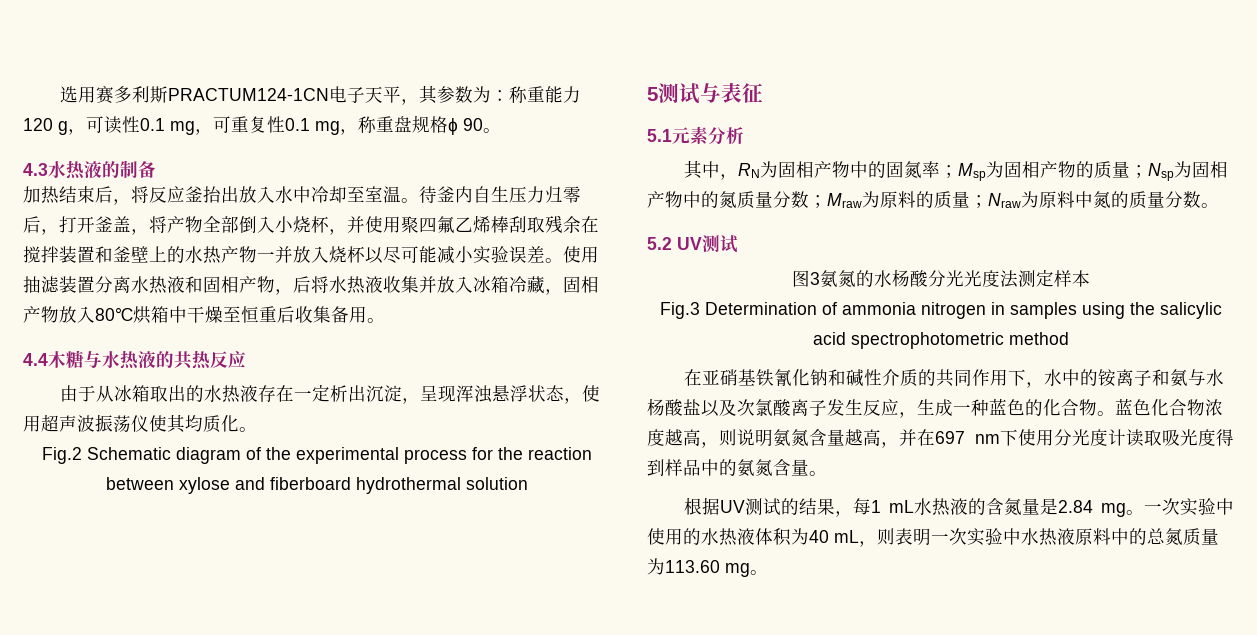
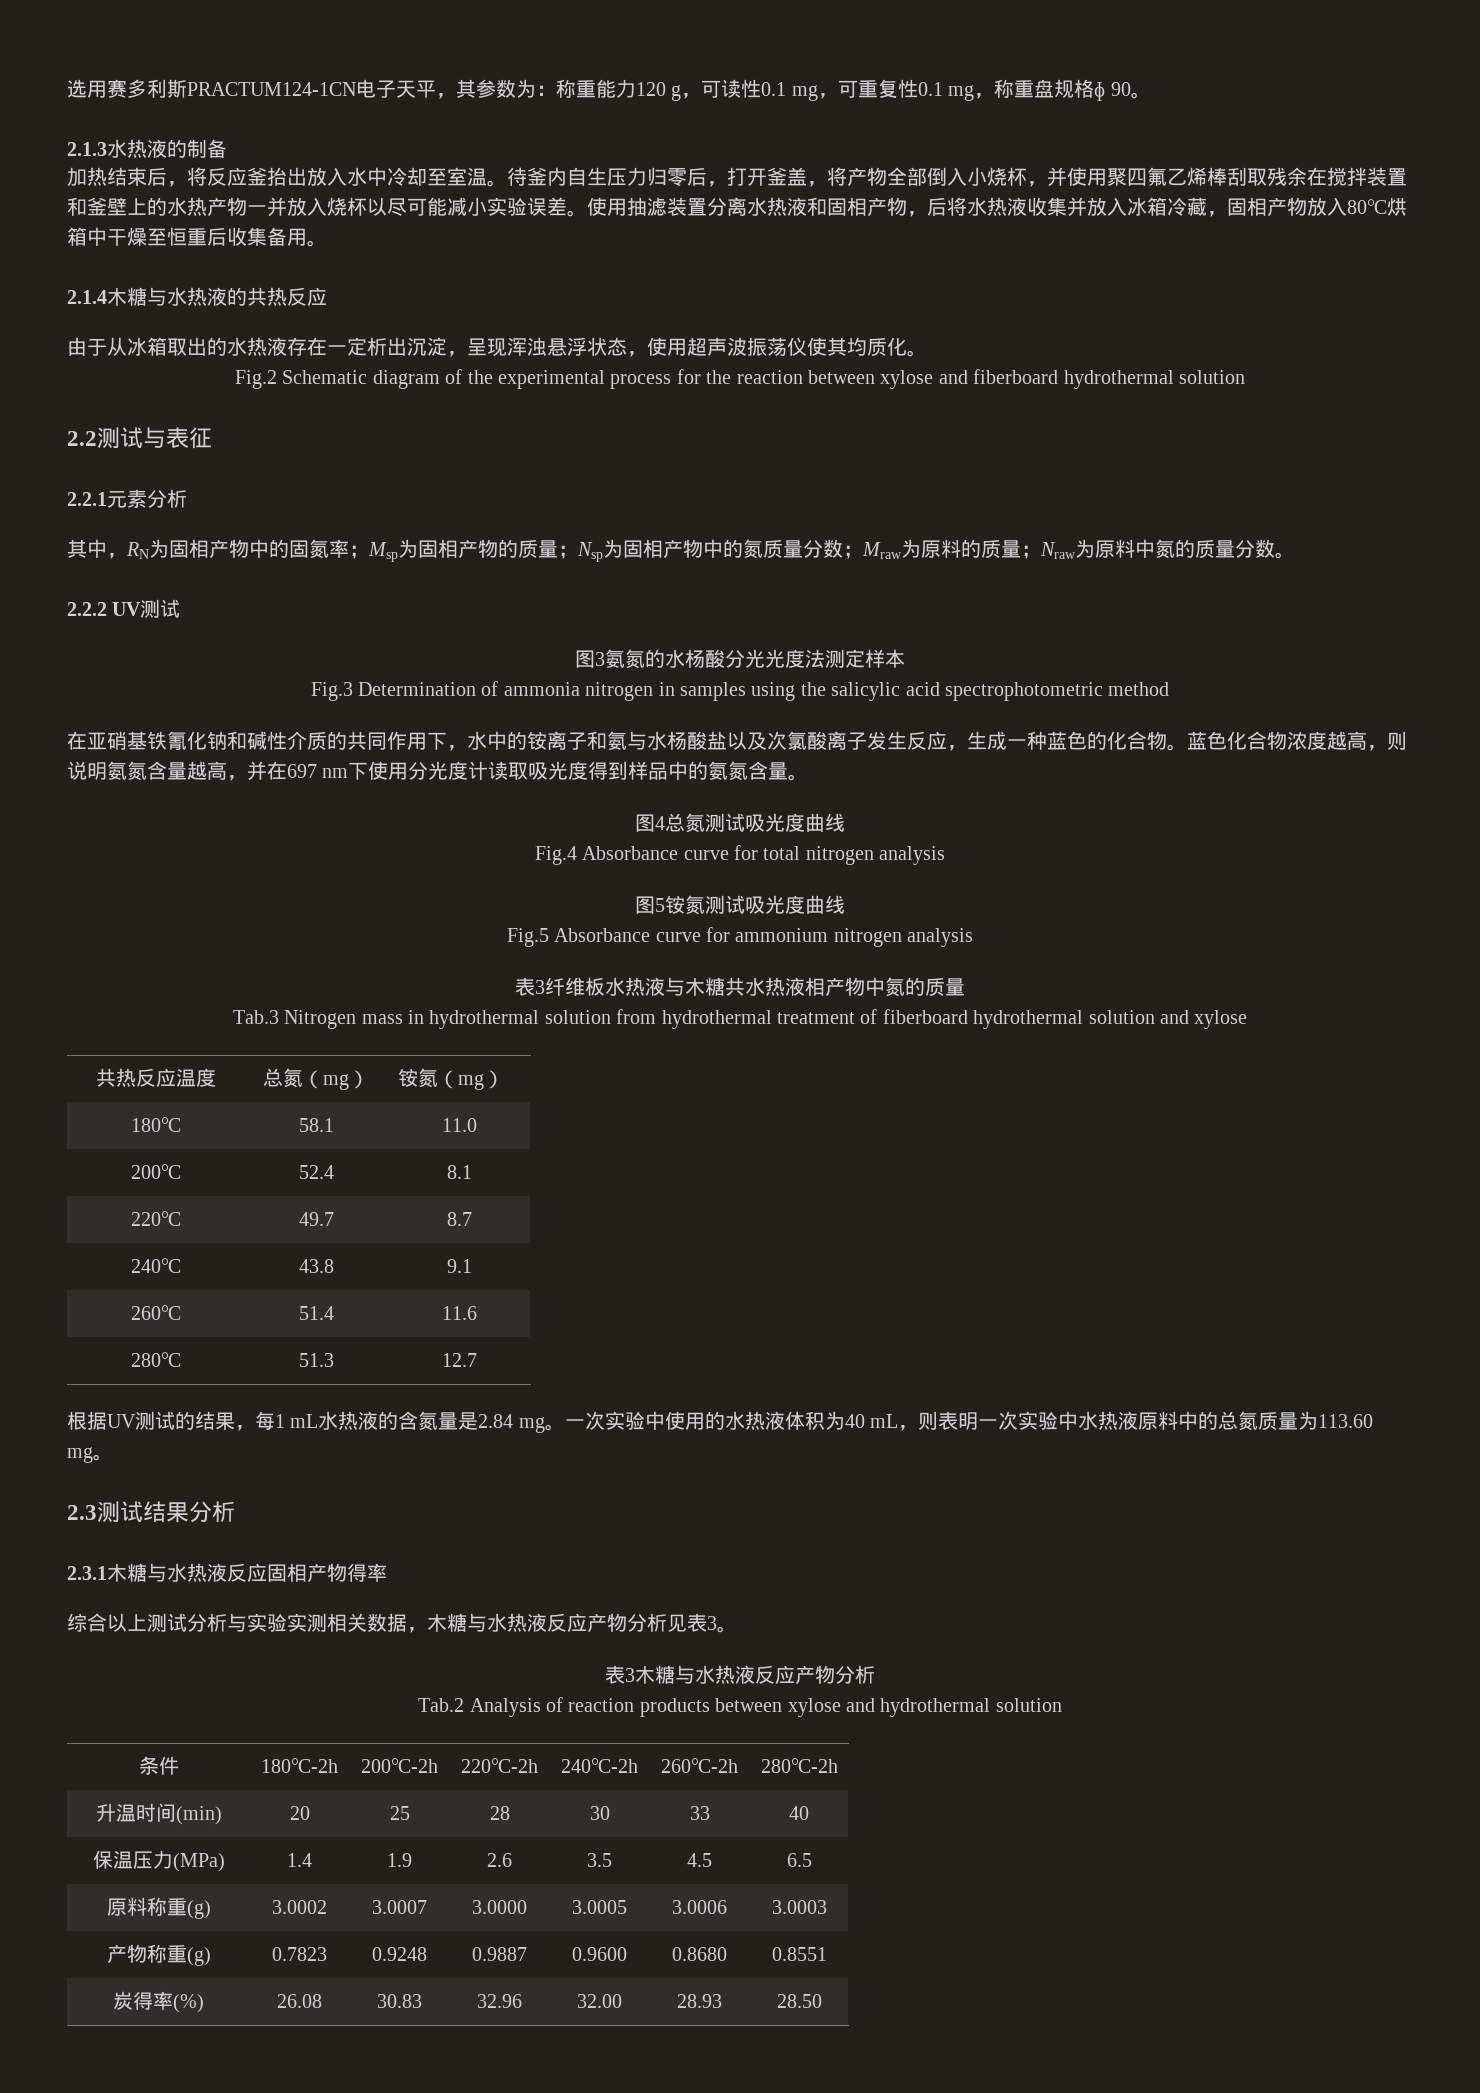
[23,163,48,176] 4.3 -> [67,142,107,156] 2.1.3
[23,353,48,366] 4.4 -> [67,290,107,304] 2.1.4
[647,87,658,101] 5 -> [67,431,97,446] 2.2
[647,129,672,142] 5.1 -> [67,492,107,506] 2.2.1
[647,237,672,250] 5.2 -> [67,602,107,616] 2.2.2
(827, 473) none -> [635,813,845,833] [534,845,946,865] [635,895,845,915] [506,927,974,947] [515,977,965,997] [232,1009,1248,1029] [96,1068,216,1087] [263,1068,370,1090] [397,1068,504,1090] [131,1117,181,1132] [298,1118,334,1132] [441,1118,477,1132] [131,1164,181,1179] [298,1165,334,1179] [446,1165,472,1179] [131,1211,181,1226] [298,1212,334,1226] [446,1212,472,1226] [131,1258,181,1273] [298,1259,334,1273] [446,1259,472,1273] [131,1305,181,1320] [298,1306,334,1320] [441,1306,477,1320] [131,1352,181,1367] [298,1353,334,1367] [441,1353,477,1367] // 图4总氮测试吸光度曲线 // Fig.4 Absorbance curve for total nitrogen analysis // 图5铵氮测试吸光度曲线 // Fig.5 Absorbance curve for ammonium nitrogen analysis // 表3纤维板水热液与木糖共水热液相产物中氮的质量 // Tab.3 Nitrogen mass in hydrothermal solution from hydrothermal treatment of fiberboard hydrothermal solution and xylose // 共热反应温度 | 总氮（mg） | 铵氮（mg） // 180℃ | 58.1 | 11.0 // 200℃ | 52.4 | 8.1 // 220℃ | 49.7 | 8.7 // 240℃ | 43.8 | 9.1 // 260℃ | 51.4 | 11.6 // 280℃ | 51.3 | 12.7
(768, 572) none -> [67,1501,235,1523] [67,1563,387,1582] [67,1613,737,1633] [605,1665,875,1684] [418,1697,1062,1717] [138,1756,179,1775] [261,1758,338,1773] [361,1758,438,1773] [461,1758,538,1773] [561,1758,638,1773] [661,1758,738,1773] [760,1758,838,1773] [95,1803,222,1825] [289,1806,310,1820] [389,1806,410,1820] [489,1806,510,1820] [589,1806,610,1820] [689,1806,710,1820] [789,1806,809,1820] [92,1850,225,1872] [287,1853,312,1867] [387,1853,412,1867] [487,1853,512,1867] [587,1853,612,1867] [687,1853,712,1867] [786,1853,812,1867] [106,1897,211,1919] [272,1900,327,1914] [372,1900,427,1914] [472,1900,527,1914] [572,1900,627,1914] [672,1900,727,1914] [771,1900,827,1914] [106,1944,211,1966] [272,1947,327,1961] [372,1947,427,1961] [472,1947,527,1961] [572,1947,627,1961] [672,1947,727,1961] [771,1947,827,1961] [113,1991,204,2013] [277,1994,322,2008] [377,1994,422,2008] [477,1994,522,2008] [577,1994,622,2008] [677,1994,722,2008] [776,1994,822,2008] // 2.3测试结果分析 // 2.3.1木糖与水热液反应固相产物得率 // 综合以上测试分析与实验实测相关数据，木糖与水热液反应产物分析见表3。 // 表3木糖与水热液反应产物分析 // Tab.2 Analysis of reaction products between xylose and hydrothermal solution // 条件 | 180℃-2h | 200℃-2h | 220℃-2h | 240℃-2h | 260℃-2h | 280℃-2h // 升温时间(min) | 20 | 25 | 28 | 30 | 33 | 40 // 保温压力(MPa) | 1.4 | 1.9 | 2.6 | 3.5 | 4.5 | 6.5 // 原料称重(g) | 3.0002 | 3.0007 | 3.0000 | 3.0005 | 3.0006 | 3.0003 // 产物称重(g) | 0.7823 | 0.9248 | 0.9887 | 0.9600 | 0.8680 | 0.8551 // 炭得率(%) | 26.08 | 30.83 | 32.96 | 32.00 | 28.93 | 28.50

